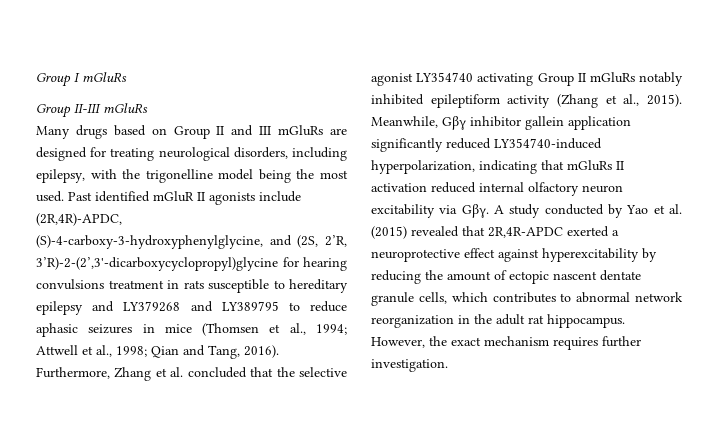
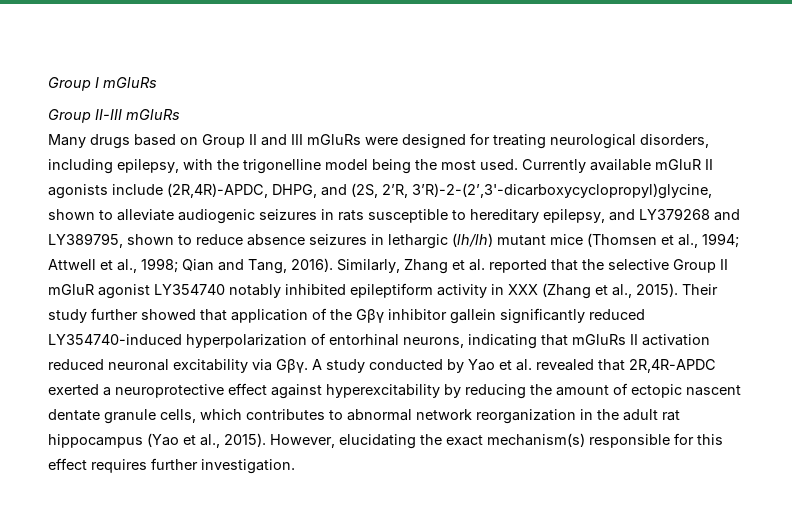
[330,128,347,135] are -> [365,137,398,145] were
[68,191,150,202] Past identified -> [522,159,651,173] Currently available
[36,235,263,249] (S)-4-carboxy-3-hydroxyphenylglycine, -> [272,184,317,198] DHPG,
[36,257,347,271] [36,279,164,290] 3’R)-2-(2’,3'-dicarboxycyclopropyl)glycine for hearing convulsions treatment -> [412,183,712,199] [48,209,317,224] 3’R)-2-(2’,3'-dicarboxycyclopropyl)glycine, shown to alleviate audiogenic seizures
[36,301,83,315] epilepsy -> [543,209,605,223] epilepsy,
[221,301,279,311] LY389795 -> [48,233,174,248] LY389795, shown
[36,323,155,337] aphasic seizures in -> [247,233,546,249] absence seizures in lethargic (lh/lh) mutant
[36,367,110,379] Furthermore, -> [337,259,400,273] Similarly,
[187,367,247,378] concluded -> [489,259,547,273] reported
[371,72,635,86] agonist LY354740 activating Group II mGluRs -> [673,259,728,273] [48,284,225,299] Group II mGluR agonist LY354740
(551, 101) none -> [491,284,538,295] in XXX
[371,116,438,128] Meanwhile, -> [682,284,718,295] [48,308,352,323] Their study further showed that application of the
[568,116,631,130] application -> (496, 316) none
[371,160,475,174] hyperpolarization, -> [186,333,464,348] hyperpolarization of entorhinal neurons,
[479,182,623,196] internal olfactory neuron -> [108,359,169,371] neuronal
[371,226,407,239] (2015) -> (532, 365) none
[547,314,625,328] [371,336,549,348] hippocampus. However, the exact mechanism -> [48,433,723,449] [48,458,87,470] hippocampus (Yao et al., 2015). However, elucidating the exact mechanism(s) responsible for this effect

